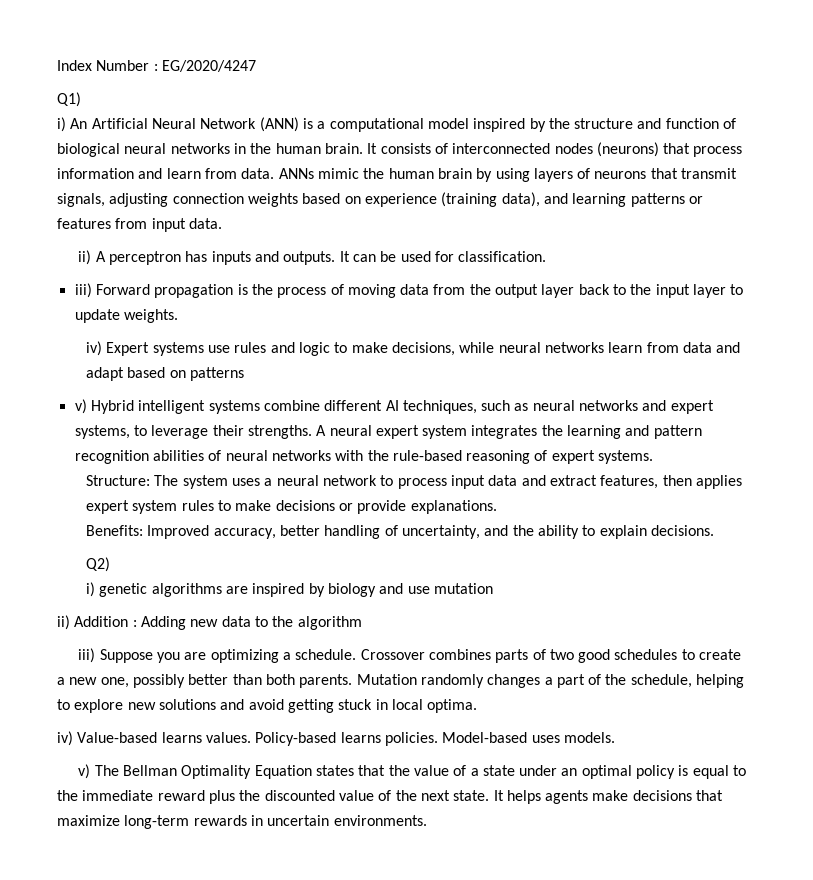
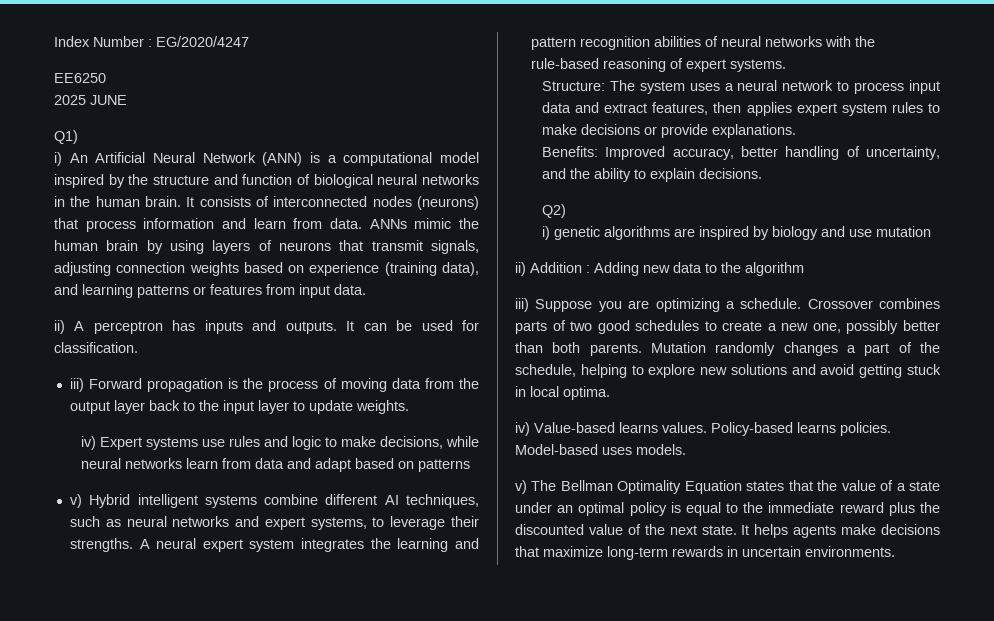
(256, 66) none -> [54,73,106,83] [54,95,127,105] // EE6250 // 2025 JUNE

